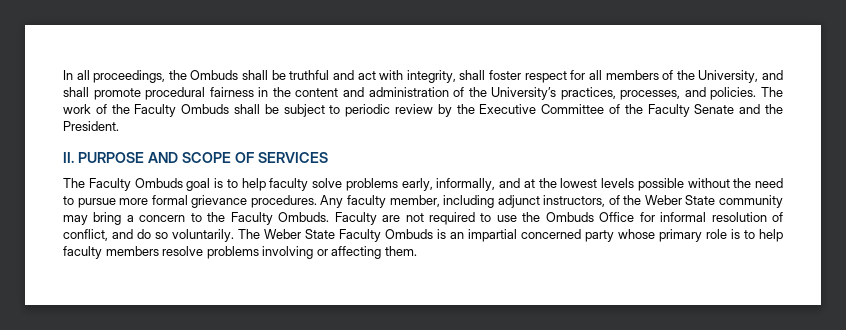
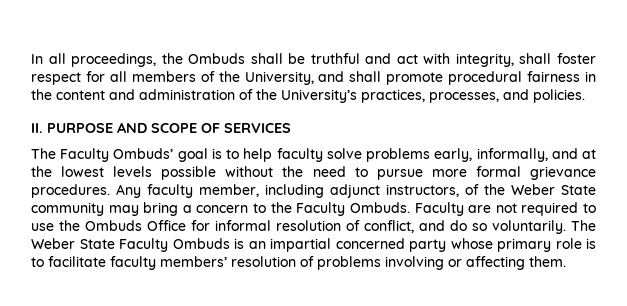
[761,87,783,97] [63,104,783,117] [63,121,119,131] The work of the Faculty Ombuds shall be subject to periodic review by the Executive Committee of the Faculty Senate and the President. -> (585, 96) none
[134,178,183,188] Ombuds -> [113,148,174,159] Ombuds’
[759,229,783,242] [63,246,204,259] help faculty members resolve -> [48,256,314,270] facilitate faculty members’ resolution of

